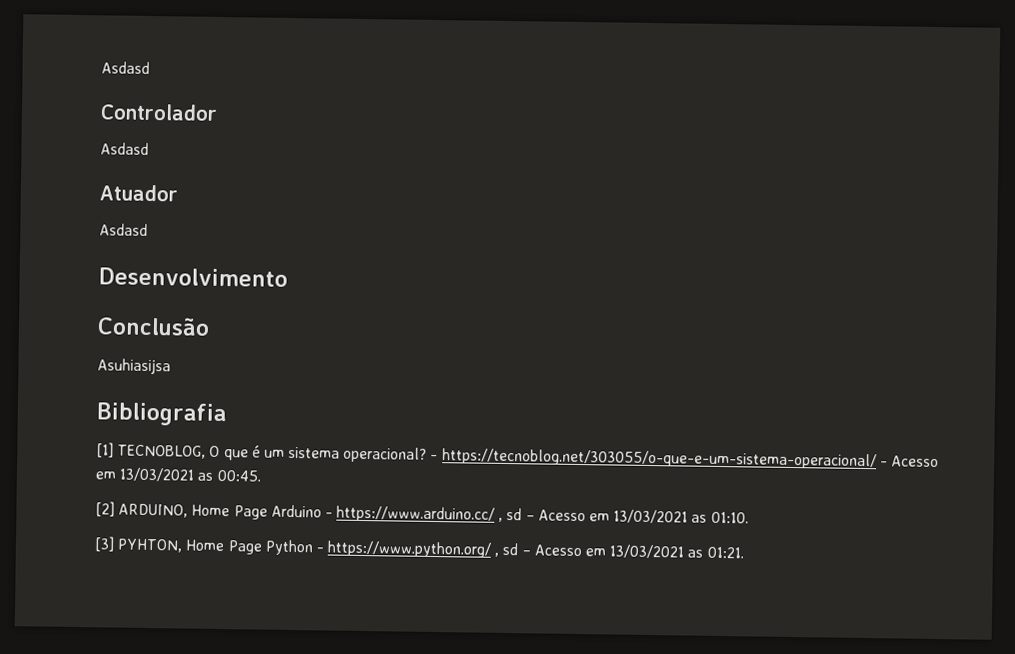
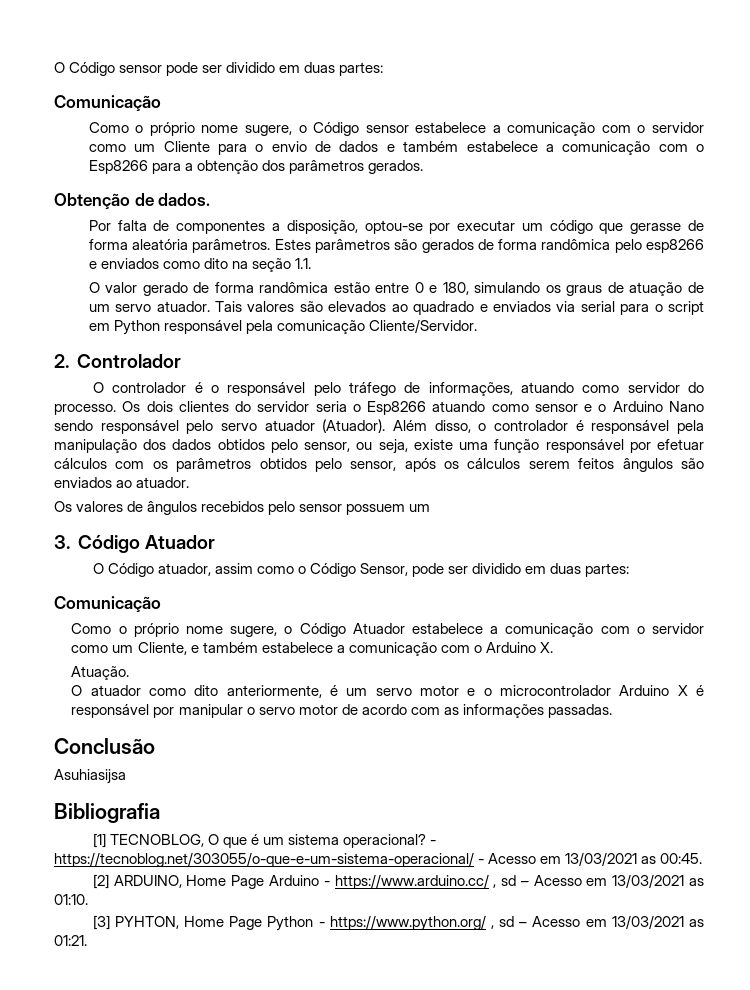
[101,61,150,74] [100,103,218,121] [100,142,149,155] [99,184,178,202] [99,223,148,236] [98,267,288,287] Asdasd // Controlador // Asdasd // Atuador // Asdasd // Desenvolvimento -> [54,62,384,76] [54,95,161,111] [88,122,704,136] [88,141,704,155] [88,160,424,174] [54,193,211,209] [88,220,704,234] [88,239,704,253] [88,258,312,272] [88,282,705,296] [88,301,704,315] [88,319,478,335] [54,354,181,368] [92,382,704,396] [54,401,704,415] [54,419,704,434] [54,439,704,454] [54,458,704,472] [54,477,190,488] [54,501,431,515] [54,535,215,553] [92,563,630,577] [54,596,161,612] [71,623,704,637] [71,642,553,656] [71,666,130,680] [71,685,705,698] [71,704,612,718] O Código sensor pode ser dividido em duas partes: // Comunicação // Como o próprio nome sugere, o Código sensor estabelece a comunicação com o servidor como um Cliente para o envio de dados e também estabelece a comunicação com o Esp8266 para a obtenção dos parâmetros gerados. // Obtenção de dados. // Por falta de componentes a disposição, optou-se por executar um código que gerasse de forma aleatória parâmetros. Estes parâmetros são gerados de forma randômica pelo esp8266 e enviados como dito na seção 1.1. // O valor gerado de forma randômica estão entre 0 e 180, simulando os graus de atuação de um servo atuador. Tais valores são elevados ao quadrado e enviados via serial para o script em Python responsável pela comunicação Cliente/Servidor. // 2. Controlador // O controlador é o responsável pelo tráfego de informações, atuando como servidor do processo. Os dois clientes do servidor seria o Esp8266 atuando como sensor e o Arduino Nano sendo responsável pelo servo atuador (Atuador). Além disso, o controlador é responsável pela manipulação dos dados obtidos pelo sensor, ou seja, existe uma função responsável por efetuar cálculos com os parâmetros obtidos pelo sensor, após os cálculos serem feitos ângulos são enviados ao atuador. // Os valores de ângulos recebidos pelo sensor possuem um // 3. Código Atuador // O Código atuador, assim como o Código Sensor, pode ser dividido em duas partes: // Comunicação // Como o próprio nome sugere, o Código Atuador estabelece a comunicação com o servidor como um Cliente, e também estabelece a comunicação com o Arduino X. // Atuação. // O atuador como dito anteriormente, é um servo motor e o microcontrolador Arduino X é responsável por manipular o servo motor de acordo com as informações passadas.

